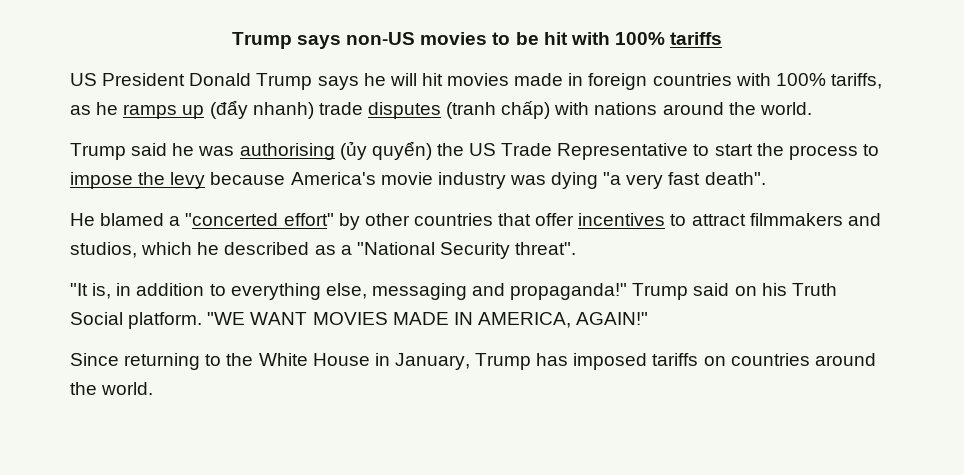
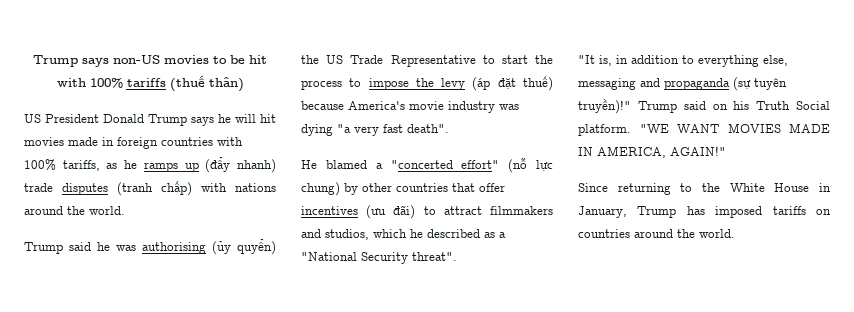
(723, 38) none -> [169,75,244,92] (thuế thân)
(206, 180) none -> [472,75,553,91] (áp đặt thuế)
(334, 219) none -> [508,157,553,173] [301,182,340,196] (nỗ lực chung)
(666, 219) none -> [366,205,416,219] (ưu đãi)
[510,283,628,300] propaganda!" -> [664,77,787,91] [578,98,631,114] propaganda (sự tuyên truyền)!"

